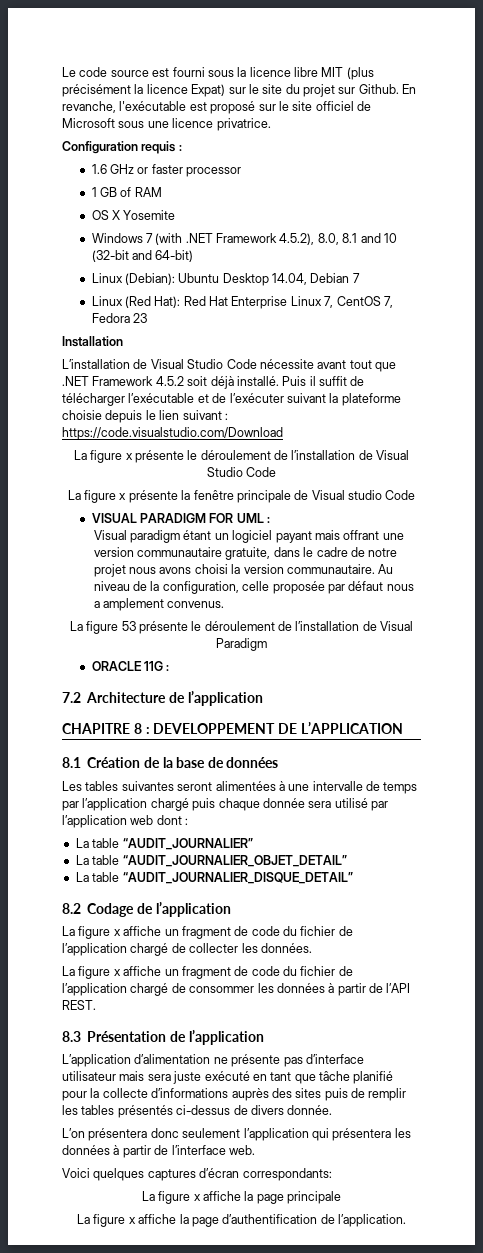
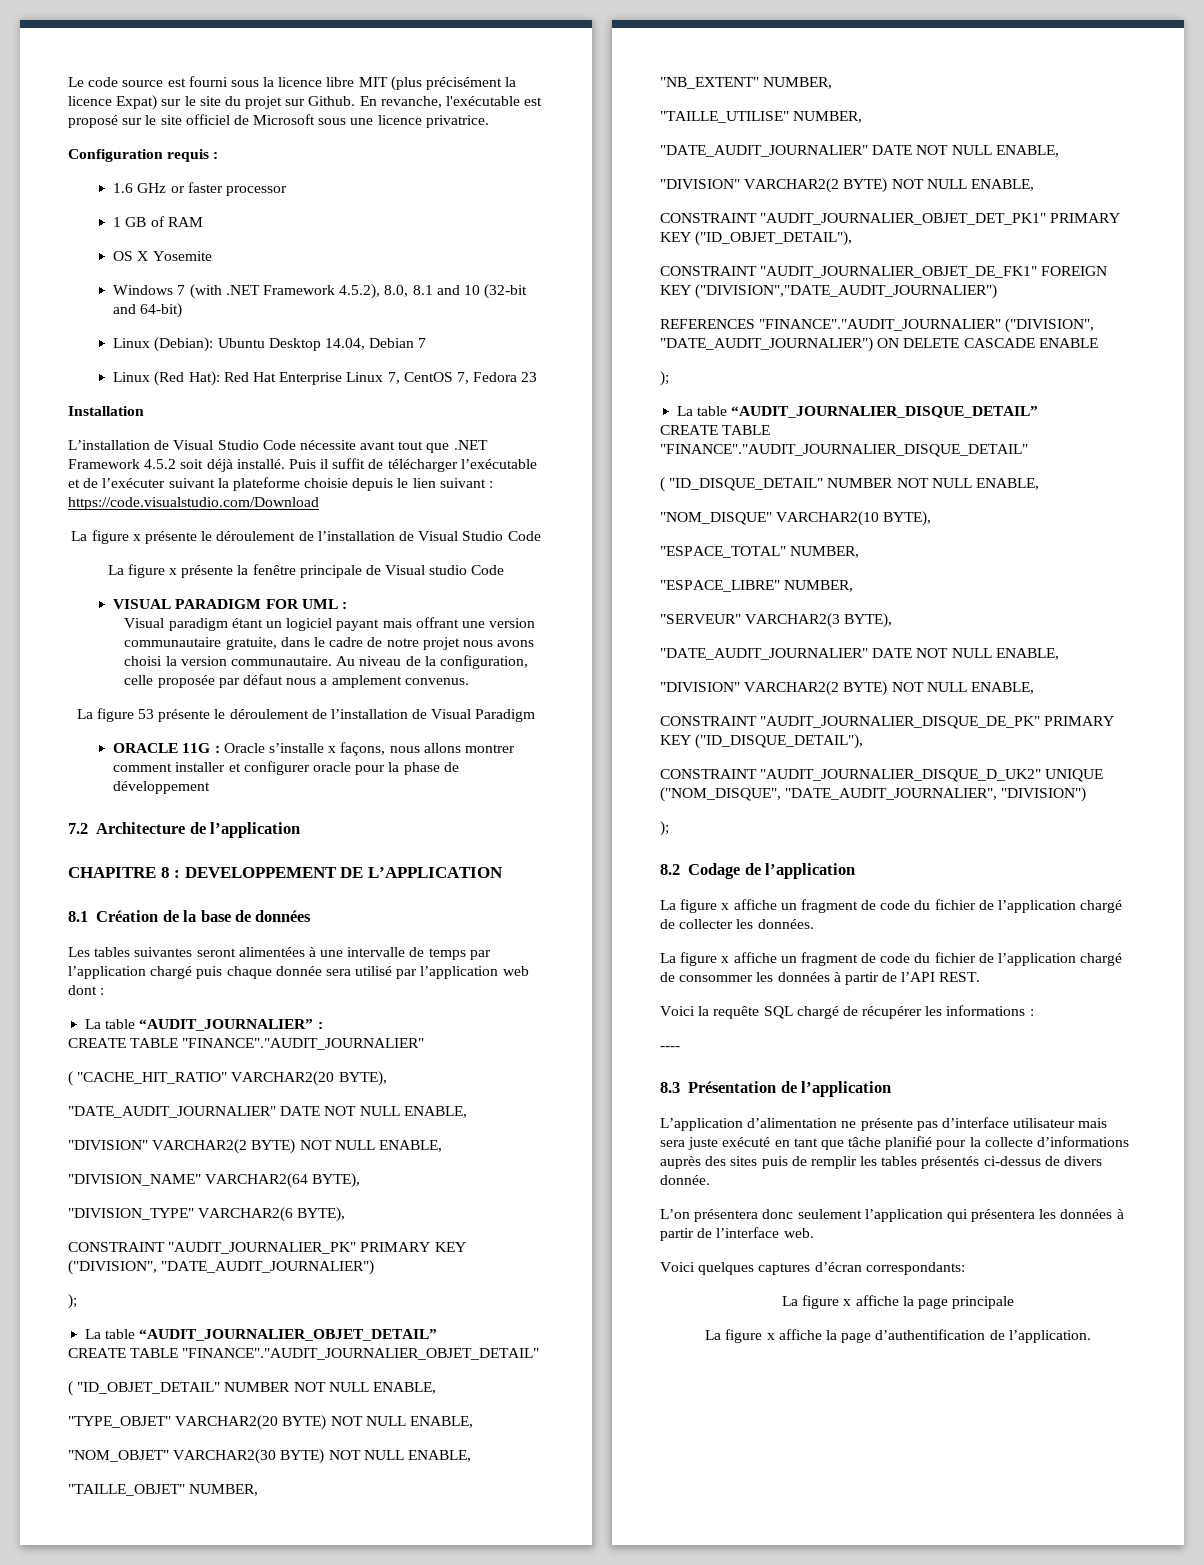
(170, 668) none -> [223,742,515,756] [113,761,459,775] [113,781,211,794] Oracle s’installe x façons, nous allons montrer comment installer et configurer oracle pour la phase de développement
[75,855,347,867] [75,872,353,884] // La table “AUDIT_JOURNALIER_OBJET_DETAIL” // La table “AUDIT_JOURNALIER_DISQUE_DETAIL” -> [317,1022,323,1029] [68,1038,425,1050] [68,1071,387,1086] [68,1106,467,1118] [68,1139,442,1154] [68,1173,361,1188] [68,1207,346,1222] [68,1242,466,1254] [68,1260,375,1275] [68,1294,77,1309] [85,1329,438,1341] [68,1348,540,1360] [68,1381,436,1396] [68,1415,473,1430] [68,1449,471,1464] [68,1484,259,1496] [660,77,833,89] [660,111,863,123] [660,145,1059,157] [660,178,1034,193] [660,213,1121,225] [660,231,853,246] [660,266,1108,278] [660,284,998,299] [660,318,1095,333] [660,337,1098,352] [660,371,669,386] [677,406,1039,418] [660,425,771,435] [660,444,1028,457] [660,477,1039,492] [660,511,932,526] [660,546,860,558] [660,580,854,592] [660,613,893,628] [660,648,1059,660] [660,681,1034,696] [660,716,1115,729] [660,734,864,749] [660,769,1104,782] [660,787,1087,802] [660,821,669,836] : // CREATE TABLE "FINANCE"."AUDIT_JOURNALIER" // ( "CACHE_HIT_RATIO" VARCHAR2(20 BYTE), // "DATE_AUDIT_JOURNALIER" DATE NOT NULL ENABLE, // "DIVISION" VARCHAR2(2 BYTE) NOT NULL ENABLE, // "DIVISION_NAME" VARCHAR2(64 BYTE), // "DIVISION_TYPE" VARCHAR2(6 BYTE), // CONSTRAINT "AUDIT_JOURNALIER_PK" PRIMARY KEY ("DIVISION", "DATE_AUDIT_JOURNALIER") // ); // La table “AUDIT_JOURNALIER_OBJET_DETAIL” // CREATE TABLE "FINANCE"."AUDIT_JOURNALIER_OBJET_DETAIL" // ( "ID_OBJET_DETAIL" NUMBER NOT NULL ENABLE, // "TYPE_OBJET" VARCHAR2(20 BYTE) NOT NULL ENABLE, // "NOM_OBJET" VARCHAR2(30 BYTE) NOT NULL ENABLE, // "TAILLE_OBJET" NUMBER, // "NB_EXTENT" NUMBER, // "TAILLE_UTILISE" NUMBER, // "DATE_AUDIT_JOURNALIER" DATE NOT NULL ENABLE, // "DIVISION" VARCHAR2(2 BYTE) NOT NULL ENABLE, // CONSTRAINT "AUDIT_JOURNALIER_OBJET_DET_PK1" PRIMARY KEY ("ID_OBJET_DETAIL"), // CONSTRAINT "AUDIT_JOURNALIER_OBJET_DE_FK1" FOREIGN KEY ("DIVISION","DATE_AUDIT_JOURNALIER") // REFERENCES "FINANCE"."AUDIT_JOURNALIER" ("DIVISION", "DATE_AUDIT_JOURNALIER") ON DELETE CASCADE ENABLE // ); // La table “AUDIT_JOURNALIER_DISQUE_DETAIL” // CREATE TABLE "FINANCE"."AUDIT_JOURNALIER_DISQUE_DETAIL" // ( "ID_DISQUE_DETAIL" NUMBER NOT NULL ENABLE, // "NOM_DISQUE" VARCHAR2(10 BYTE), // "ESPACE_TOTAL" NUMBER, // "ESPACE_LIBRE" NUMBER, // "SERVEUR" VARCHAR2(3 BYTE), // "DATE_AUDIT_JOURNALIER" DATE NOT NULL ENABLE, // "DIVISION" VARCHAR2(2 BYTE) NOT NULL ENABLE, // CONSTRAINT "AUDIT_JOURNALIER_DISQUE_DE_PK" PRIMARY KEY ("ID_DISQUE_DETAIL"), // CONSTRAINT "AUDIT_JOURNALIER_DISQUE_D_UK2" UNIQUE ("NOM_DISQUE", "DATE_AUDIT_JOURNALIER", "DIVISION") // );
(96, 1005) none -> [660,1005,1034,1019] [660,1046,680,1050] // Voici la requête SQL chargé de récupérer les informations : // ----

